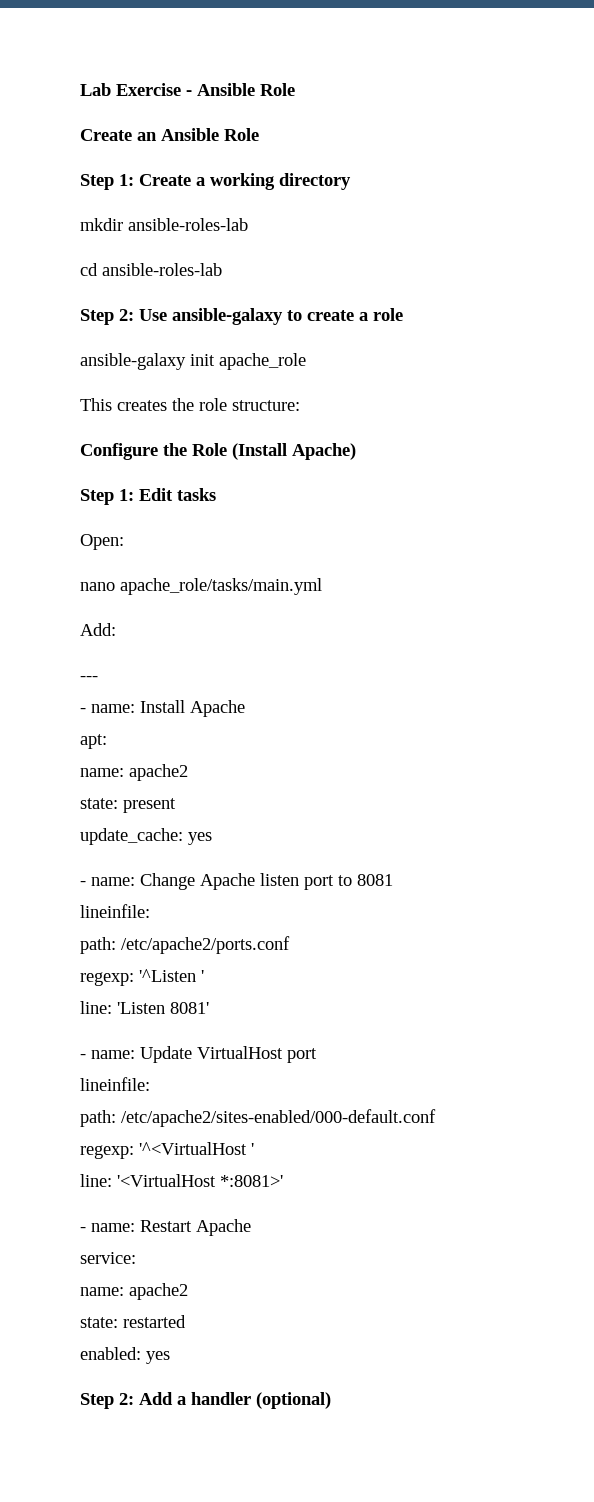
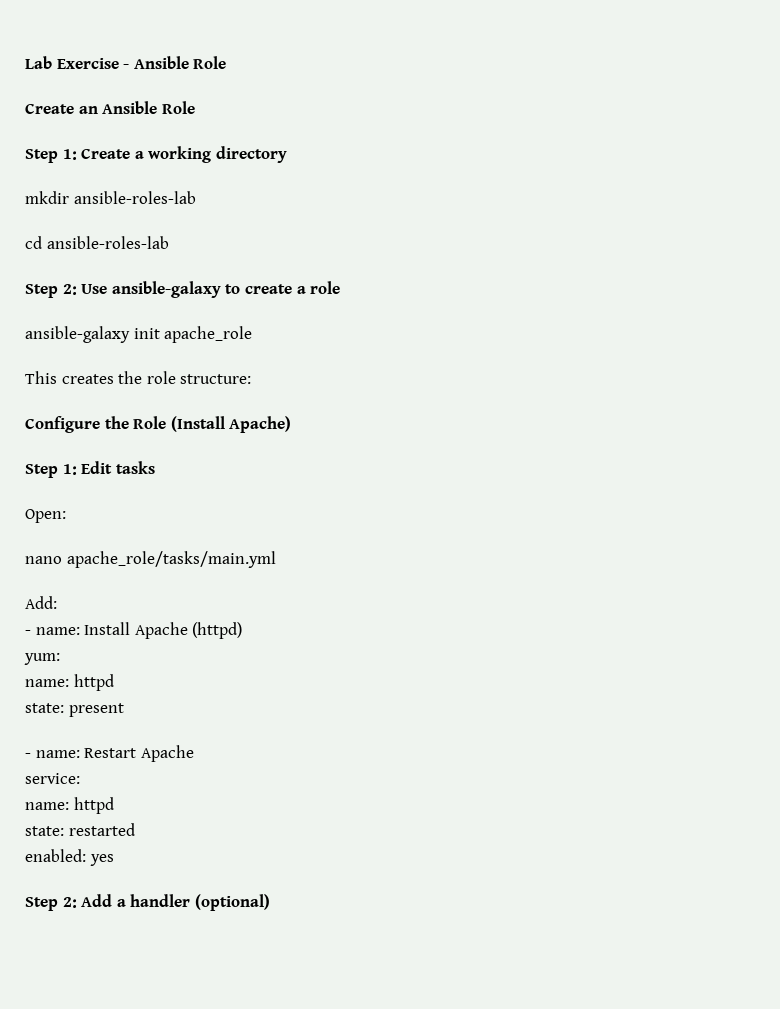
[80,676,98,681] // --- -> (57, 602) none
[80,734,107,749] [80,764,188,781] // apt: // name: apache2 -> [192,622,243,639] [24,653,60,665] [25,674,114,691] (httpd) // yum: // name: httpd
[80,828,212,845] [80,873,393,890] [80,904,150,918] [80,936,290,954] [80,969,204,986] [80,1001,209,1014] [80,1046,317,1063] [80,1077,150,1091] [80,1109,436,1127] [80,1142,254,1159] [80,1174,283,1187] // update_cache: yes // - name: Change Apache listen port to 8081 // lineinfile: // path: /etc/apache2/ports.conf // regexp: '^Listen ' // line: 'Listen 8081' // - name: Update VirtualHost port // lineinfile: // path: /etc/apache2/sites-enabled/000-default.conf // regexp: '^<VirtualHost ' // line: '<VirtualHost *:8081>' -> (124, 710) none
[129,1283,188,1300] apache2 -> [73,797,114,814] httpd

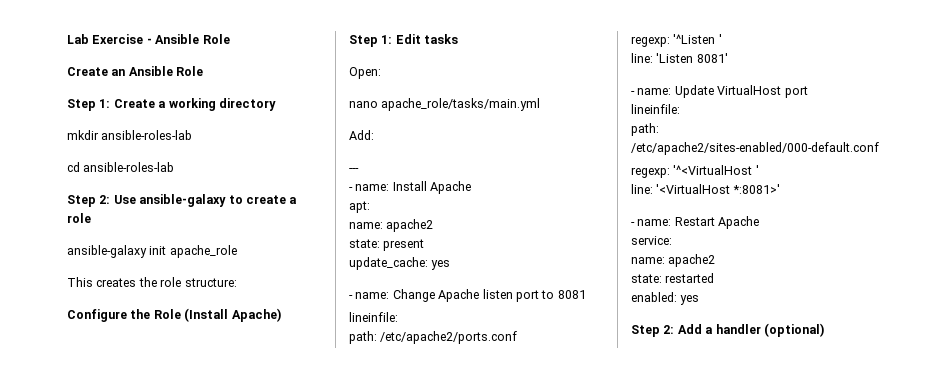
(57, 602) none -> [349,168,359,172] // ---
[192,622,243,639] [24,653,60,665] [25,674,114,691] (httpd) // yum: // name: httpd -> [349,201,370,213] [349,219,434,232] // apt: // name: apache2
(124, 710) none -> [349,257,451,270] [349,289,586,302] [349,312,398,322] [349,331,518,344] [631,34,722,47] [631,53,728,63] [631,85,808,98] [631,104,680,114] [631,123,659,136] [631,142,879,155] [631,165,759,178] [631,184,780,194] // update_cache: yes // - name: Change Apache listen port to 8081 // lineinfile: // path: /etc/apache2/ports.conf // regexp: '^Listen ' // line: 'Listen 8081' // - name: Update VirtualHost port // lineinfile: // path: /etc/apache2/sites-enabled/000-default.conf // regexp: '^<VirtualHost ' // line: '<VirtualHost *:8081>'
[73,797,114,814] httpd -> [668,254,716,267] apache2

